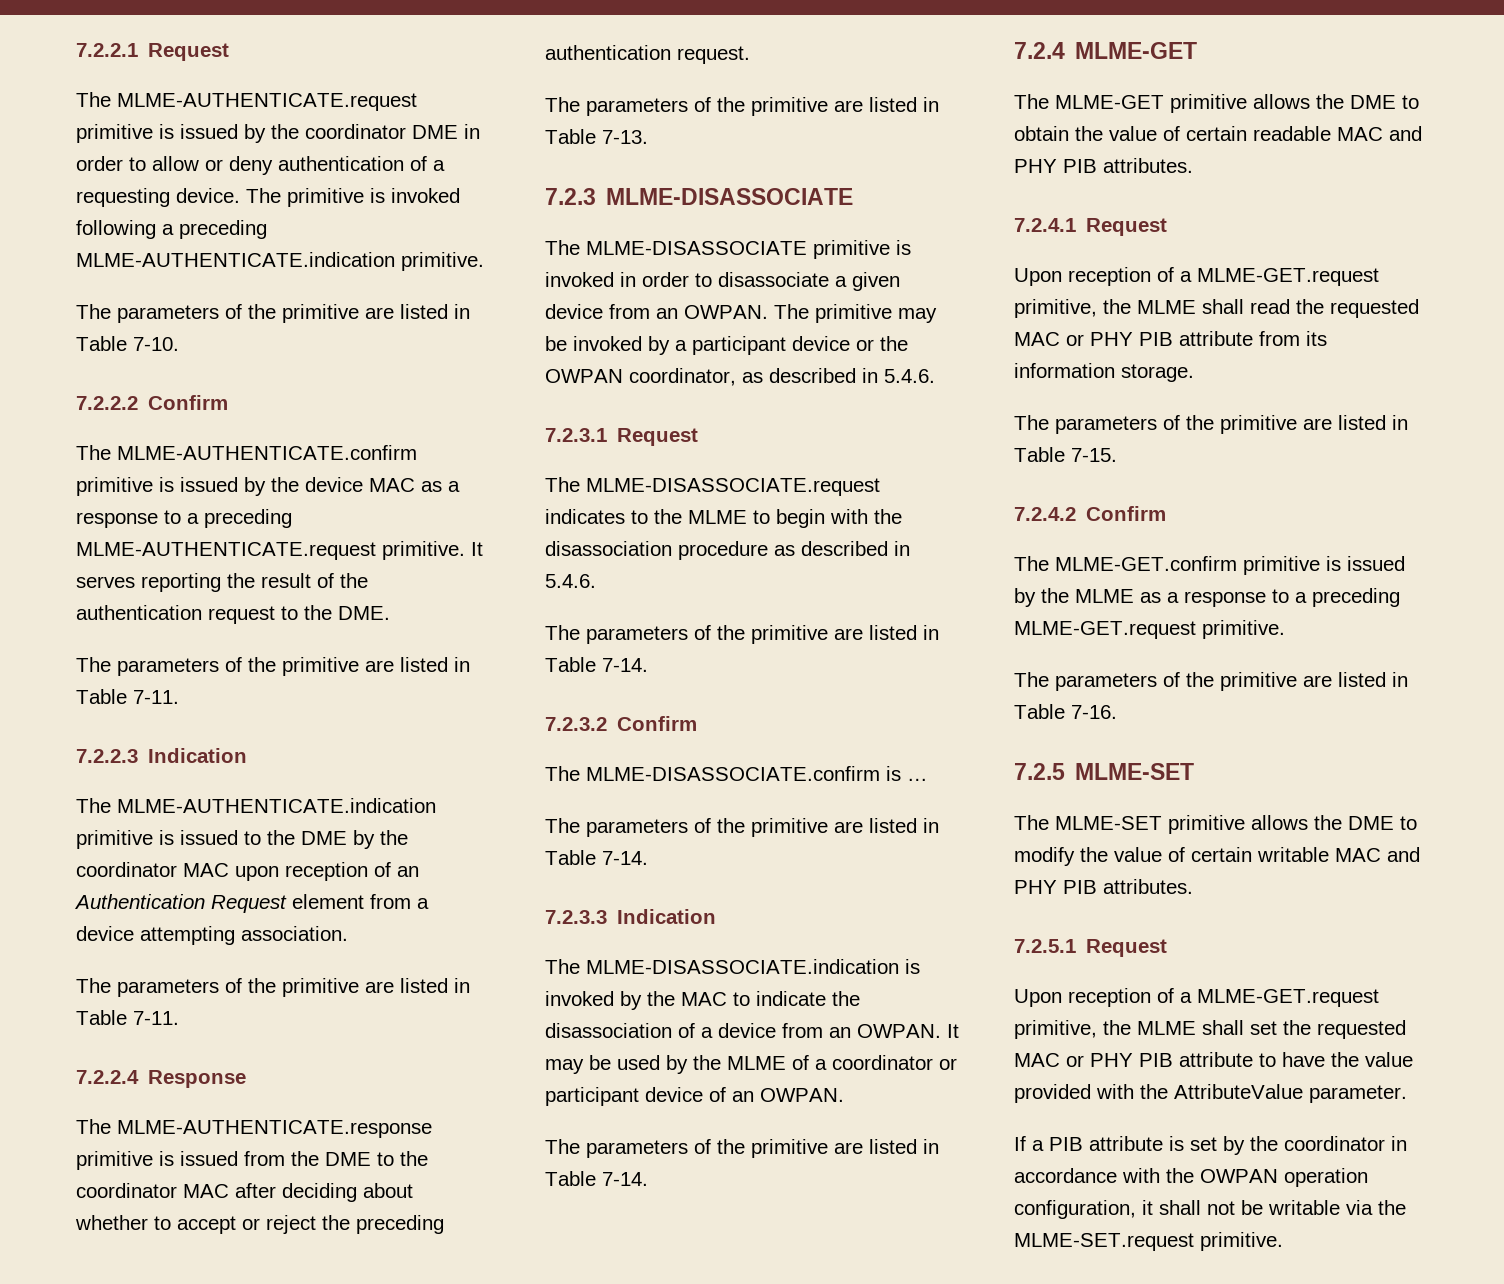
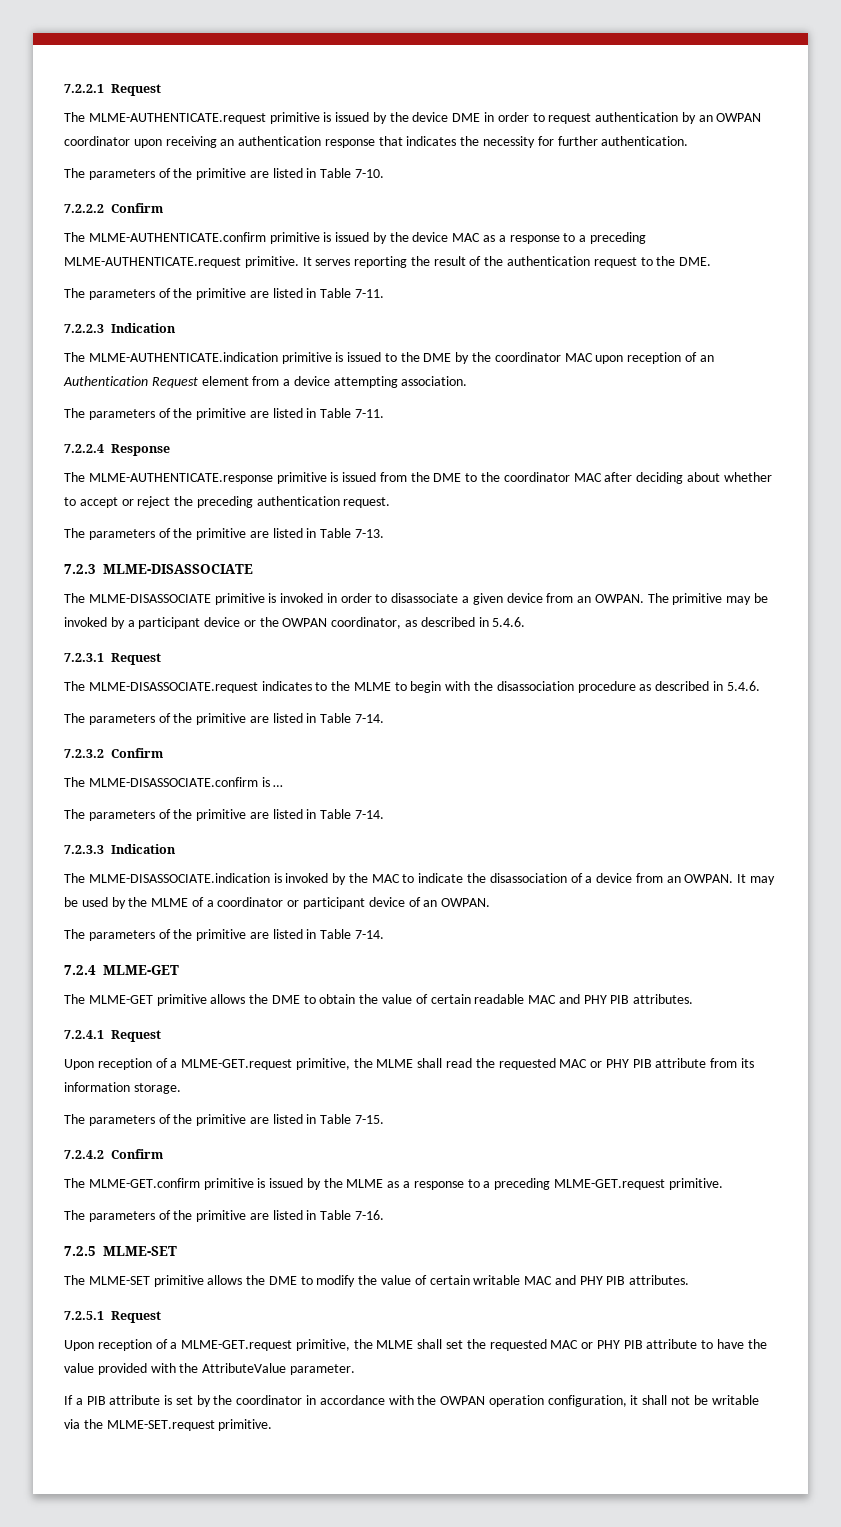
[305,124,406,139] coordinator -> [412,112,449,122] device
[152,156,445,175] [76,188,460,207] [76,220,267,239] [76,252,484,271] allow or deny authentication of a requesting device. The primitive is invoked following a preceding MLME-AUTHENTICATE.indication primitive. -> [548,112,762,124] [64,136,689,148] request authentication by an OWPAN coordinator upon receiving an authentication response that indicates the necessity for further authentication.

